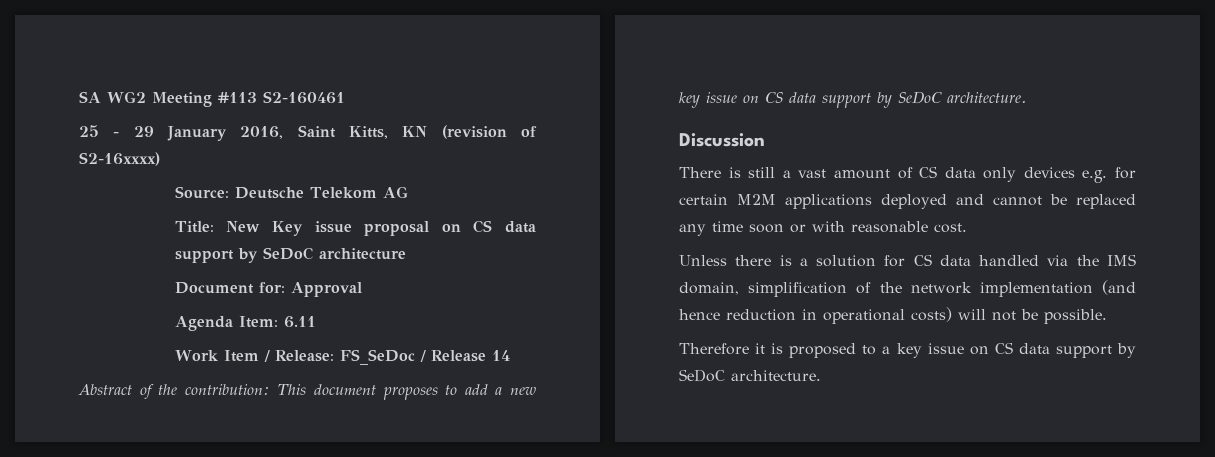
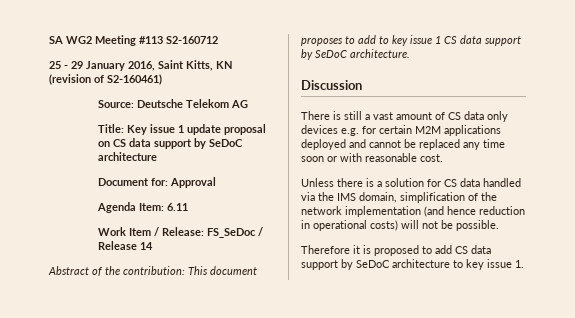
[263,91,345,104] S2-160461 -> [166,36,218,44] S2-160712
[79,152,160,166] S2-16xxxx) -> [107,74,162,85] S2-160461)
[226,221,261,232] New -> (124, 128) none
(352, 227) none -> [177,124,221,135] 1 update
[495,386,537,395] [679,92,759,108] a new key issue on -> [379,35,441,46] to key issue 1
[882,342,1136,358] [679,369,821,382] a key issue on CS data support by SeDoC architecture. -> [435,245,491,254] [301,259,524,270] add CS data support by SeDoC architecture to key issue 1.

